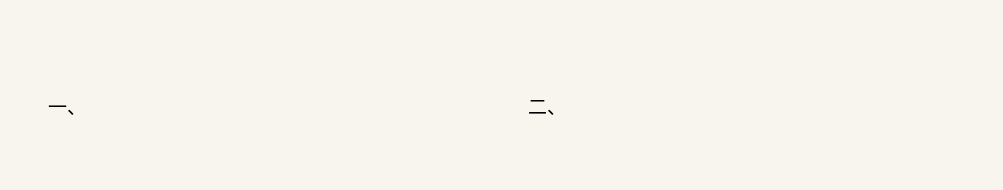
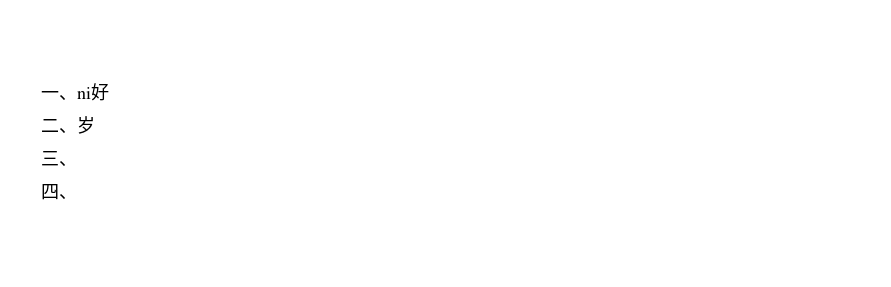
(86, 112) none -> [77,83,109,101] ni好
(566, 112) none -> [77,116,95,134] [41,151,77,167] [41,184,77,200] 岁 // 三、 // 四、

